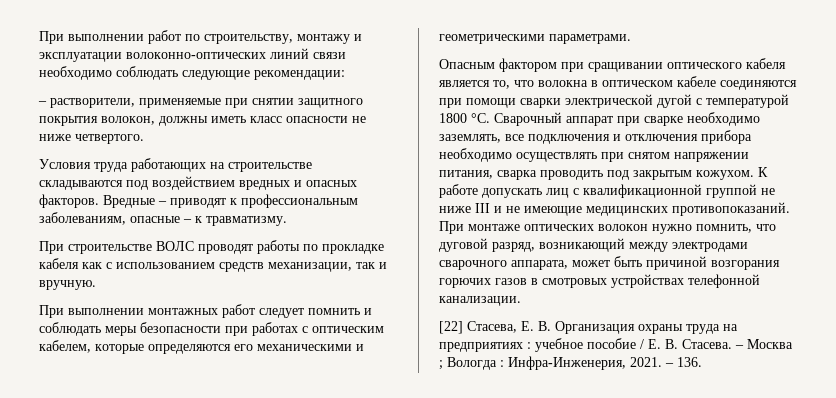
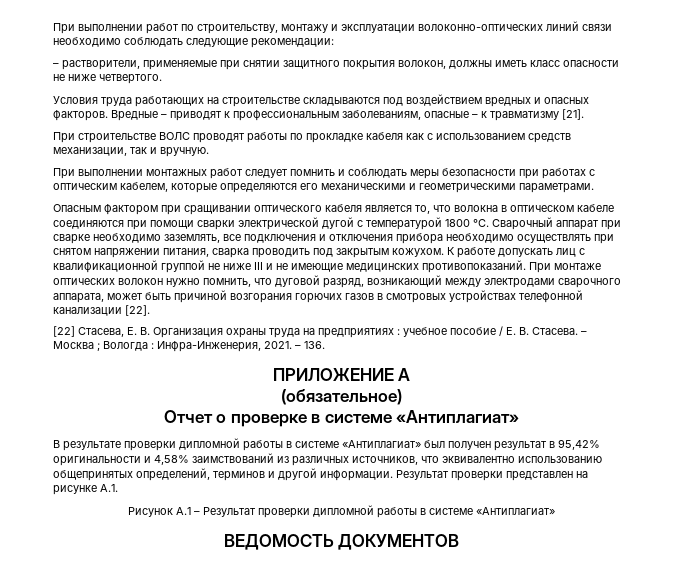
[206,216,287,226] травматизму. -> [490,109,584,121] травматизму [21].
[439,296,521,306] канализации. -> [53,305,150,316] канализации [22].
(702, 362) none -> [272,368,411,381] [281,389,402,405] [163,410,520,427] [53,438,600,451] [53,453,602,466] [53,468,588,481] [53,484,118,495] [128,505,555,518] [223,534,460,550] // ПРИЛОЖЕНИЕ А // (обязательное) // Отчет о проверке в системе «Антиплагиат» // В результате проверки дипломной работы в системе «Антиплагиат» был получен результат в 95,42% оригинальности и 4,58% заимствований из различных источников, что эквивалентно использованию общепринятых определений, терминов и другой информации. Результат проверки представлен на рисунке А.1. // Рисунок А.1 – Результат проверки дипломной работы в системе «Антиплагиат» // ВЕДОМОСТЬ ДОКУМЕНТОВ

